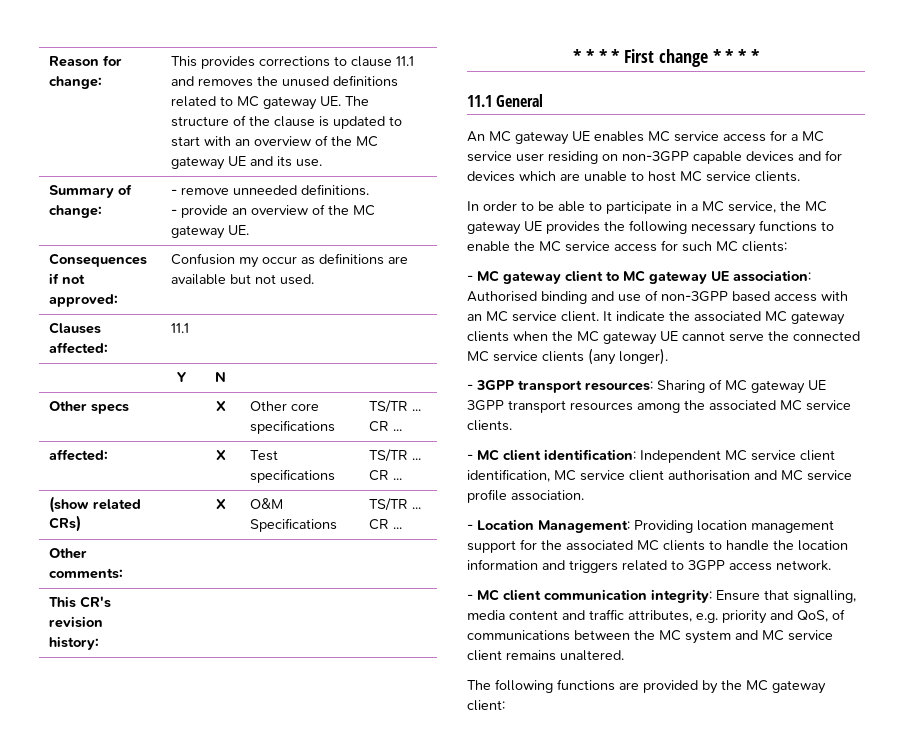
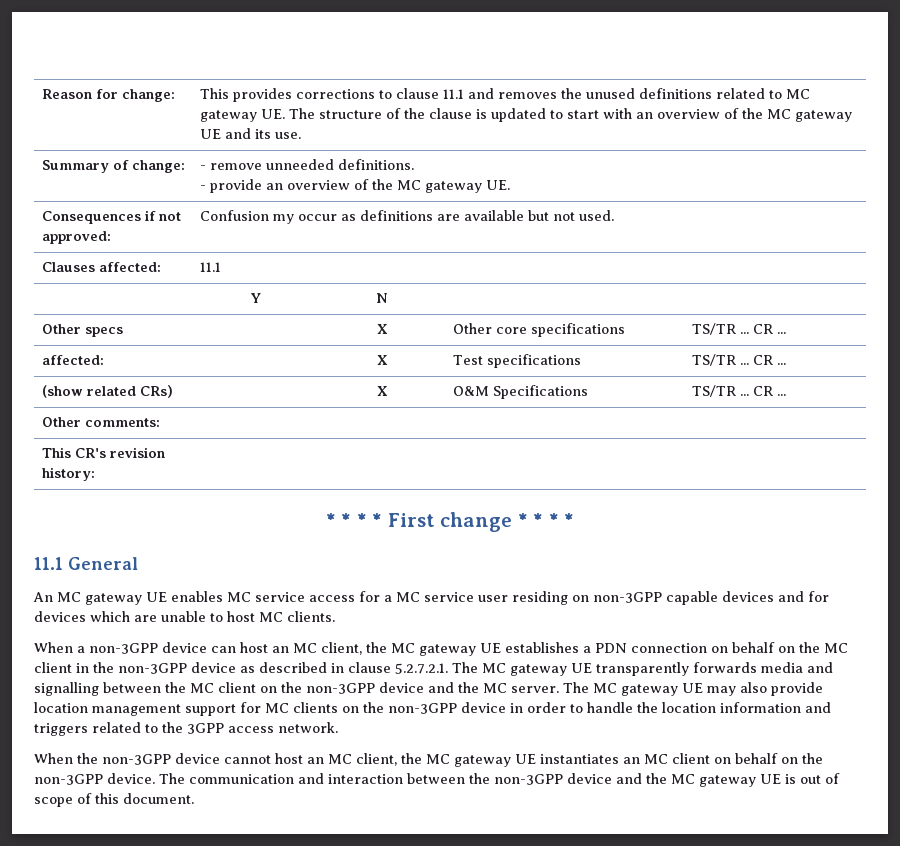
[706,171,800,182] [467,201,827,214] [467,220,834,235] [467,240,787,252] [467,270,811,284] [467,290,848,304] [467,311,845,325] [467,331,860,345] [467,348,668,365] [467,379,826,394] [467,400,851,413] [467,420,512,431] [467,449,835,463] [467,469,852,482] [467,489,584,503] [467,519,834,533] [467,539,705,553] service clients. // In order to be able to participate in a MC service, the MC gateway UE provides the following necessary functions to enable the MC service access for such MC clients: // - MC gateway client to MC gateway UE association: Authorised binding and use of non-3GPP based access with an MC service client. It indicate the associated MC gateway clients when the MC gateway UE cannot serve the connected MC service clients (any longer). // - 3GPP transport resources: Sharing of MC gateway UE 3GPP transport resources among the associated MC service clients. // - MC client identification: Independent MC service client identification, MC service client authorisation and MC service profile association. // - Location Management: Providing location management support for the associated MC clients -> [287,611,335,622] [34,642,848,656] [34,662,833,676] [34,682,823,696] [34,702,566,716] clients. // When a non-3GPP device can host an MC client, the MC gateway UE establishes a PDN connection on behalf on the MC client in the non-3GPP device as described in clause 5.2.7.2.1. The MC gateway UE transparently forwards media and signalling between the MC client on the non-3GPP device and the MC server. The MC gateway UE may also provide location management support for MC clients on the non-3GPP device in order
(684, 565) none -> [162,722,183,733] the
[467,589,856,603] [467,609,845,624] [467,630,833,644] [467,650,624,661] [467,679,826,694] [467,700,505,711] - MC client communication integrity: Ensure that signalling, media content and traffic attributes, e.g. priority and QoS, of communications between the MC system and MC service client remains unaltered. // The following functions are provided by the MC gateway client: -> [34,753,823,767] [34,773,840,787] [34,793,194,807] When the non-3GPP device cannot host an MC client, the MC gateway UE instantiates an MC client on behalf on the non-3GPP device. The communication and interaction between the non-3GPP device and the MC gateway UE is out of scope of this document.

